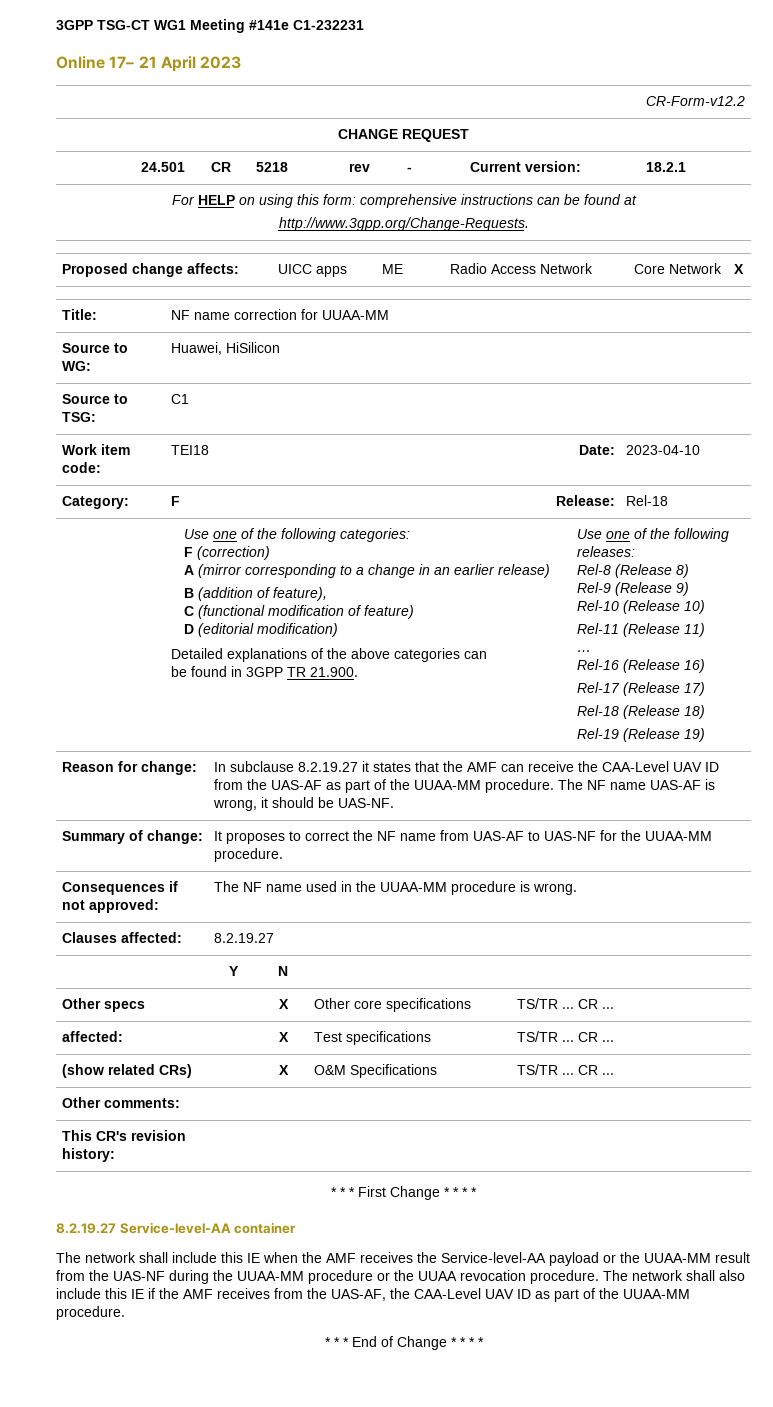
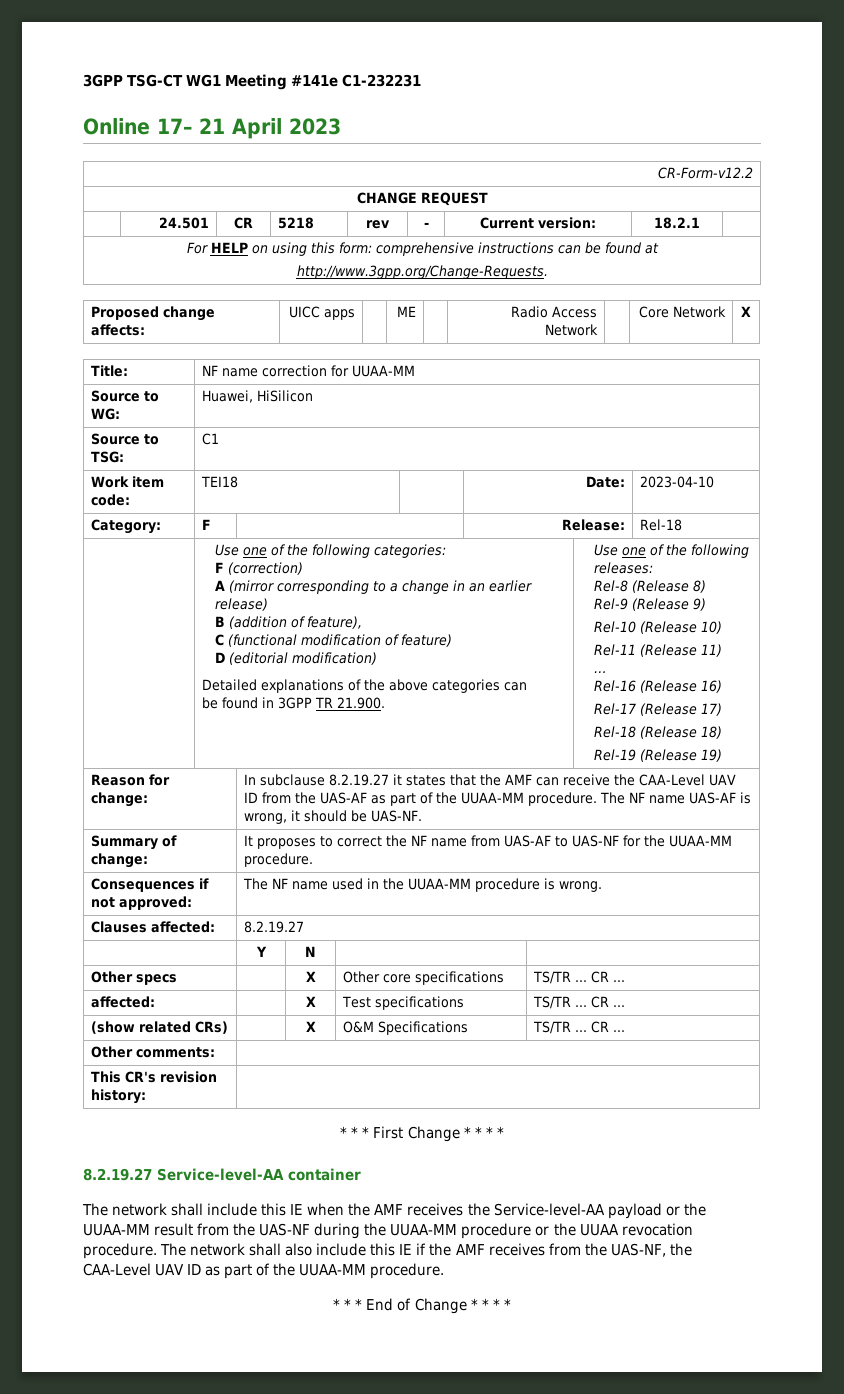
[331,1289,386,1301] UAS-AF, -> [610,1243,666,1257] UAS-NF,

